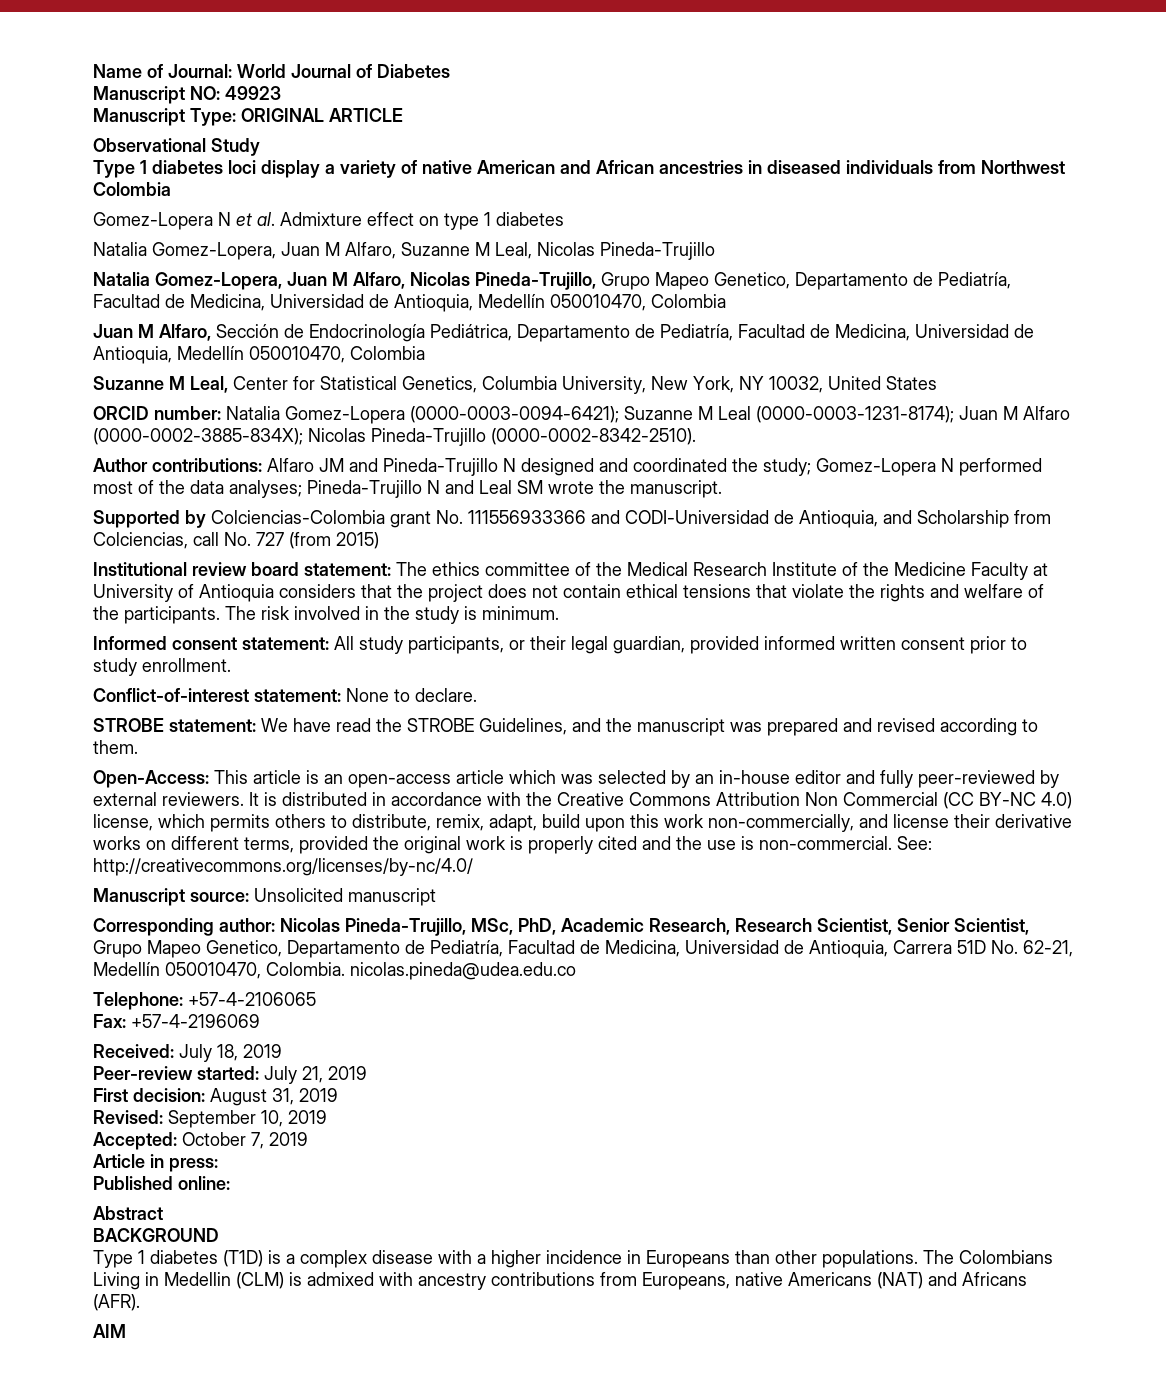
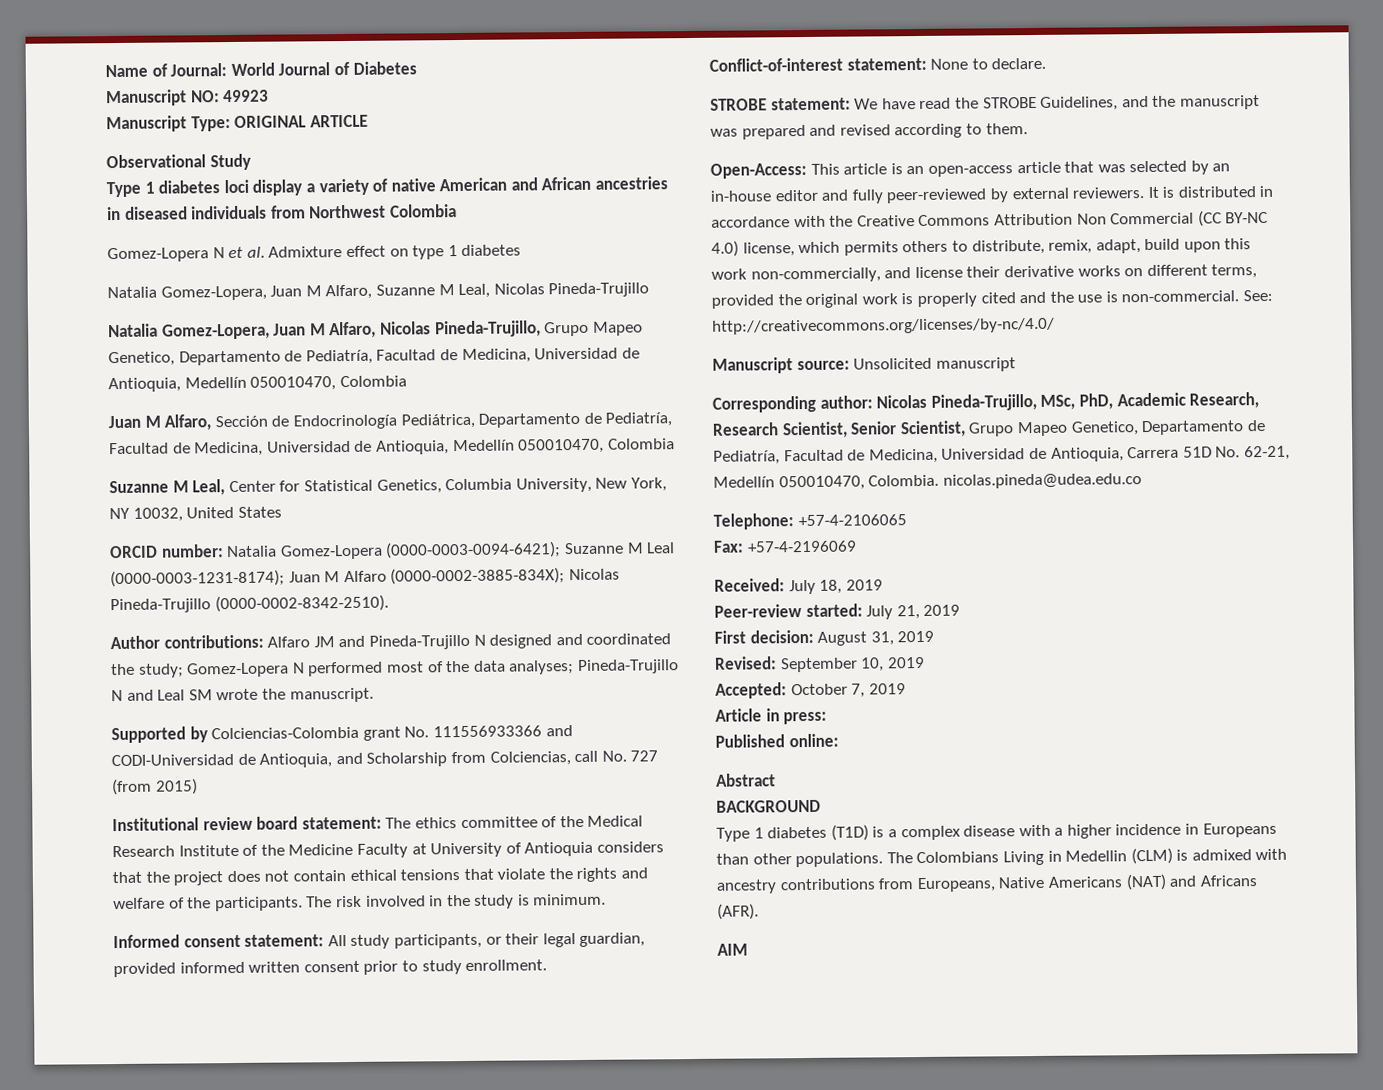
[509,770,556,784] which -> [1064,161,1095,173] that
[735,1272,783,1286] native -> [998,876,1046,889] Native

